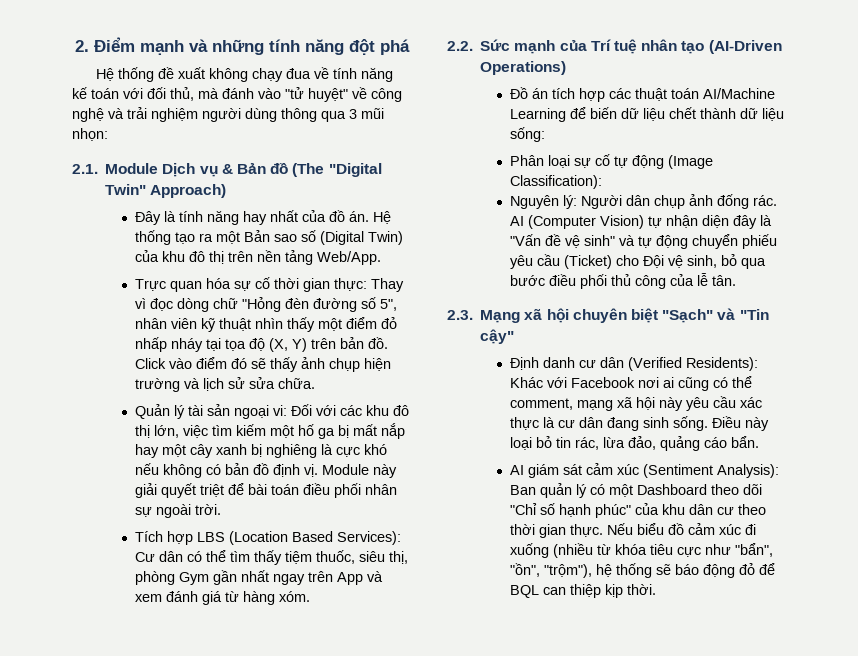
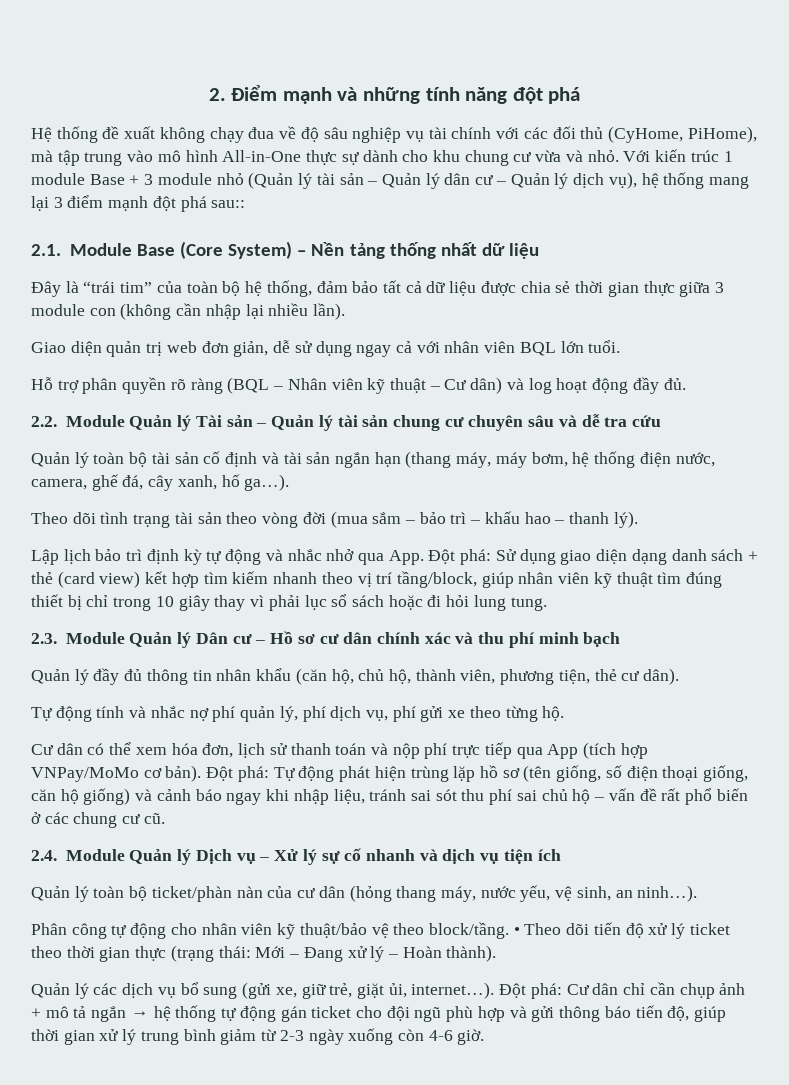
[332,67,393,82] [72,87,402,102] [72,107,384,122] [72,128,108,141] [72,163,382,177] [105,184,227,198] [135,210,392,225] [135,230,404,245] [135,250,382,265] [135,277,405,292] [135,297,398,312] [135,317,398,332] [135,337,389,352] [135,357,392,372] [135,377,316,392] [135,404,410,419] [135,423,406,439] [135,444,388,458] [135,463,398,478] [135,483,398,498] [135,504,222,518] [135,531,402,545] [135,550,409,565] [135,570,384,585] [135,591,311,605] [447,39,782,54] [480,61,567,75] [510,87,776,102] [510,107,785,122] [510,127,546,142] [510,154,714,169] [510,175,603,189] [510,194,778,209] [510,215,773,229] [510,234,778,249] [510,254,767,269] [510,273,737,289] [447,308,769,323] [480,329,515,344] [510,357,759,371] [510,376,753,391] [510,396,763,411] [510,416,770,431] [510,436,760,451] [510,463,780,478] [510,483,763,498] [510,503,767,518] [510,523,757,538] [510,543,774,558] [510,563,776,578] [510,584,657,598] tính năng kế toán với đối thủ, mà đánh vào "tử huyệt" về công nghệ và trải nghiệm người dùng thông qua 3 mũi nhọn: // 2.1. Module Dịch vụ & Bản đồ (The "Digital Twin" Approach) // Đây là tính năng hay nhất của đồ án. Hệ thống tạo ra một Bản sao số (Digital Twin) của khu đô thị trên nền tảng Web/App. // Trực quan hóa sự cố thời gian thực: Thay vì đọc dòng chữ "Hỏng đèn đường số 5", nhân viên kỹ thuật nhìn thấy một điểm đỏ nhấp nháy tại tọa độ (X, Y) trên bản đồ. Click vào điểm đó sẽ thấy ảnh chụp hiện trường và lịch sử sửa chữa. // Quản lý tài sản ngoại vi: Đối với các khu đô thị lớn, việc tìm kiếm một hố ga bị mất nắp hay một cây xanh bị nghiêng là cực khó nếu không có bản đồ định vị. Module này giải quyết triệt để bài toán điều phối nhân sự ngoài trời. // Tích hợp LBS (Location Based Services): Cư dân có thể tìm thấy tiệm thuốc, siêu thị, phòng Gym gần nhất ngay trên App và xem đánh giá từ hàng xóm. // 2.2. Sức mạnh của Trí tuệ nhân tạo (AI-Driven Operations) // Đồ án tích hợp các thuật toán AI/Machine Learning để biến dữ liệu chết thành dữ liệu sống: // Phân loại sự cố tự động (Image Classification): // Nguyên lý: Người dân chụp ảnh đống rác. AI (Computer Vision) tự nhận diện đây là "Vấn đề vệ sinh" và tự động chuyển phiếu yêu cầu (Ticket) cho Đội vệ sinh, bỏ qua bước điều phối thủ công của lễ tân. // 2.3. Mạng xã hội chuyên biệt "Sạch" và "Tin cậy" // Định danh cư dân (Verified Residents): Khác với Facebook nơi ai cũng có thể comment, mạng xã hội này yêu cầu xác thực là cư dân đang sinh sống. Điều này loại bỏ tin rác, lừa đảo, quảng cáo bẩn. // AI giám sát cảm xúc (Sentiment Analysis): Ban quản lý có một Dashboard theo dõi "Chỉ số hạnh phúc" của khu dân cư theo thời gian thực. Nếu biểu đồ cảm xúc đi xuống (nhiều từ khóa tiêu cực như "bẩn", "ồn", "trộm"), hệ thống sẽ báo động đỏ để BQL can thiệp kịp thời. -> [300,126,757,143] [31,149,733,166] [31,172,749,189] [31,195,246,212] [31,241,540,259] [31,280,724,297] [31,303,346,320] [31,340,621,357] [31,377,686,394] [31,414,662,431] [31,451,715,468] [31,474,290,491] [31,511,638,528] [31,549,758,565] [31,571,723,588] [31,594,547,611] [31,631,621,648] [31,668,680,685] [31,706,565,722] [31,742,648,759] [31,765,749,782] [31,788,748,805] [31,812,165,828] [31,848,561,865] [31,885,698,902] [31,922,730,939] [31,945,497,962] [31,982,746,999] [31,1005,726,1022] [31,1028,485,1045] độ sâu nghiệp vụ tài chính với các đối thủ (CyHome, PiHome), mà tập trung vào mô hình All-in-One thực sự dành cho khu chung cư vừa và nhỏ. Với kiến trúc 1 module Base + 3 module nhỏ (Quản lý tài sản – Quản lý dân cư – Quản lý dịch vụ), hệ thống mang lại 3 điểm mạnh đột phá sau:: // 2.1. Module Base (Core System) – Nền tảng thống nhất dữ liệu // Đây là “trái tim” của toàn bộ hệ thống, đảm bảo tất cả dữ liệu được chia sẻ thời gian thực giữa 3 module con (không cần nhập lại nhiều lần). // Giao diện quản trị web đơn giản, dễ sử dụng ngay cả với nhân viên BQL lớn tuổi. // Hỗ trợ phân quyền rõ ràng (BQL – Nhân viên kỹ thuật – Cư dân) và log hoạt động đầy đủ. // 2.2. Module Quản lý Tài sản – Quản lý tài sản chung cư chuyên sâu và dễ tra cứu // Quản lý toàn bộ tài sản cố định và tài sản ngắn hạn (thang máy, máy bơm, hệ thống điện nước, camera, ghế đá, cây xanh, hố ga…). // Theo dõi tình trạng tài sản theo vòng đời (mua sắm – bảo trì – khấu hao – thanh lý). // Lập lịch bảo trì định kỳ tự động và nhắc nhở qua App. Đột phá: Sử dụng giao diện dạng danh sách + thẻ (card view) kết hợp tìm kiếm nhanh theo vị trí tầng/block, giúp nhân viên kỹ thuật tìm đúng thiết bị chỉ trong 10 giây thay vì phải lục sổ sách hoặc đi hỏi lung tung. // 2.3. Module Quản lý Dân cư – Hồ sơ cư dân chính xác và thu phí minh bạch // Quản lý đầy đủ thông tin nhân khẩu (căn hộ, chủ hộ, thành viên, phương tiện, thẻ cư dân). // Tự động tính và nhắc nợ phí quản lý, phí dịch vụ, phí gửi xe theo từng hộ. // Cư dân có thể xem hóa đơn, lịch sử thanh toán và nộp phí trực tiếp qua App (tích hợp VNPay/MoMo cơ bản). Đột phá: Tự động phát hiện trùng lặp hồ sơ (tên giống, số điện thoại giống, căn hộ giống) và cảnh báo ngay khi nhập liệu, tránh sai sót thu phí sai chủ hộ – vấn đề rất phổ biến ở các chung cư cũ. // 2.4. Module Quản lý Dịch vụ – Xử lý sự cố nhanh và dịch vụ tiện ích // Quản lý toàn bộ ticket/phàn nàn của cư dân (hỏng thang máy, nước yếu, vệ sinh, an ninh…). // Phân công tự động cho nhân viên kỹ thuật/bảo vệ theo block/tầng. • Theo dõi tiến độ xử lý ticket theo thời gian thực (trạng thái: Mới – Đang xử lý – Hoàn thành). // Quản lý các dịch vụ bổ sung (gửi xe, giữ trẻ, giặt ủi, internet…). Đột phá: Cư dân chỉ cần chụp ảnh + mô tả ngắn → hệ thống tự động gán ticket cho đội ngũ phù hợp và gửi thông báo tiến độ, giúp thời gian xử lý trung bình giảm từ 2-3 ngày xuống còn 4-6 giờ.

